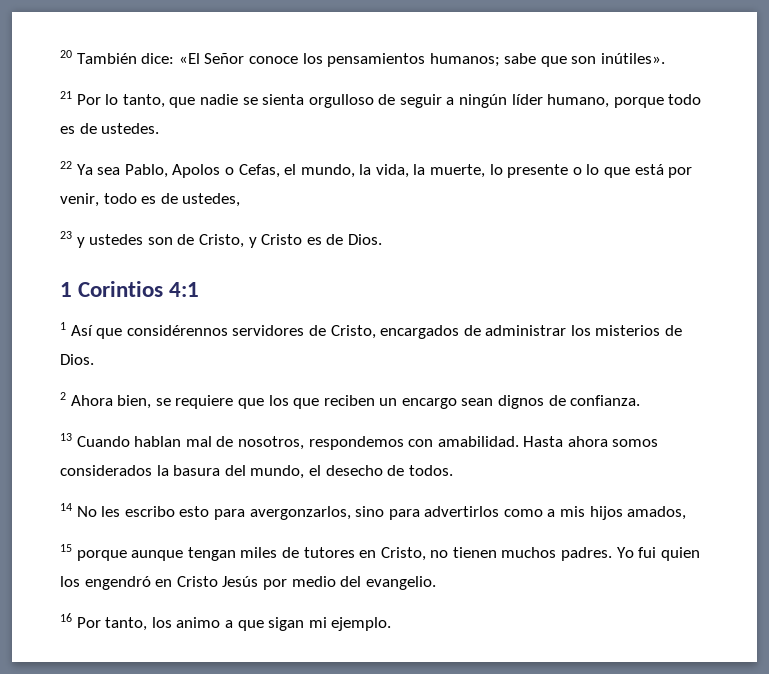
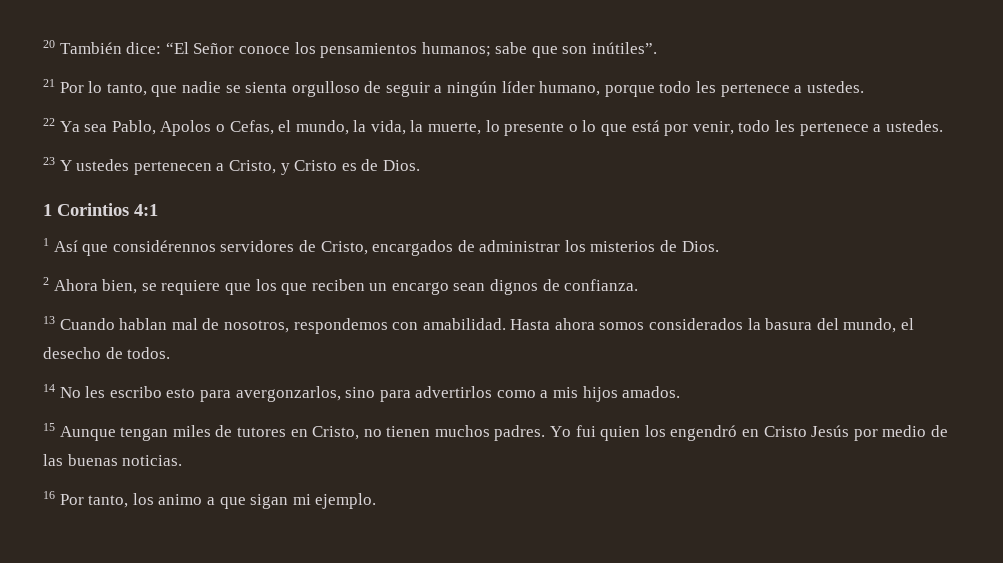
[178,53,200,64] «El -> [165,42,189,54] “El
[601,53,666,64] inútiles». -> [592,42,658,54] inútiles”.
[60,123,97,134] es de -> [696,81,803,97] les pertenece a
[141,193,241,207] [60,231,195,248] es de ustedes, // 23 y ustedes son de -> [774,120,943,136] [43,157,225,175] les pertenece a ustedes. // 23 Y ustedes pertenecen a
[627,506,687,520] amados, -> [622,386,681,398] amados.
[76,550,184,561] porque aunque -> [59,426,116,441] Aunque
[340,576,436,590] del evangelio. -> [930,425,948,437] [43,454,183,466] de las buenas noticias.

